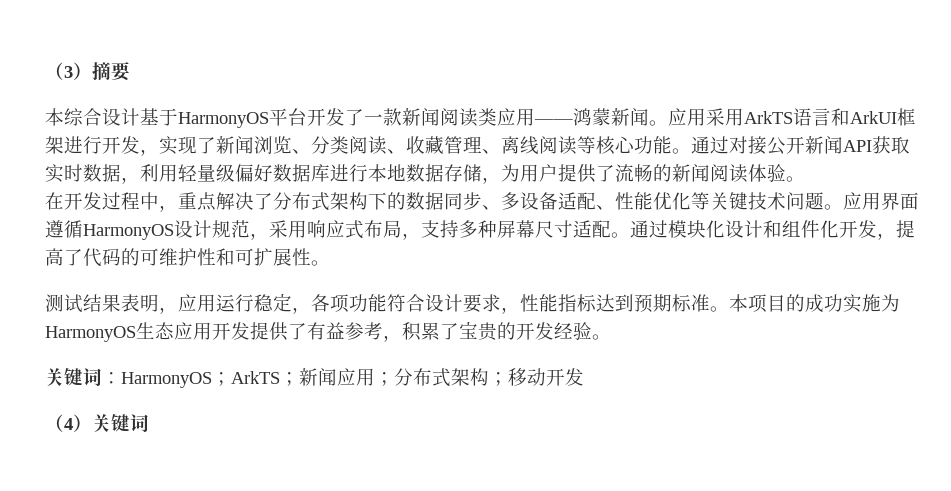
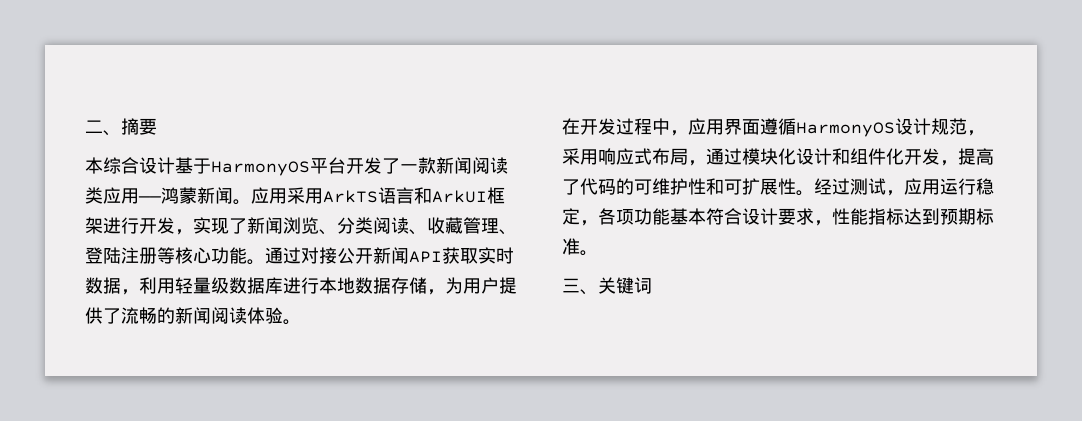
[45,62,92,80] （3） -> [85,120,121,136] 二、
[501,136,577,155] 离线阅读 -> [85,247,157,264] 登陆注册
[235,164,273,182] 偏好 -> (229, 285) none
[178,192,843,211] 重点解决了分布式架构下的数据同步、多设备适配、性能优化等关键技术问题。 -> (688, 133) none
[421,220,630,238] 支持多种屏幕尺寸适配。 -> (706, 163) none
[45,294,159,313] // 测试结果表明 -> [814,178,886,195] 经过测试
(387, 303) none -> [670,208,706,225] 基本
[729,294,900,313] [45,321,611,342] [45,368,584,388] [45,414,92,432] 本项目的成功实施为HarmonyOS生态应用开发提供了有益参考，积累了宝贵的开发经验。 // 关键词：HarmonyOS；ArkTS；新闻应用；分布式架构；移动开发 // （4） -> [562,278,598,295] // 三、

